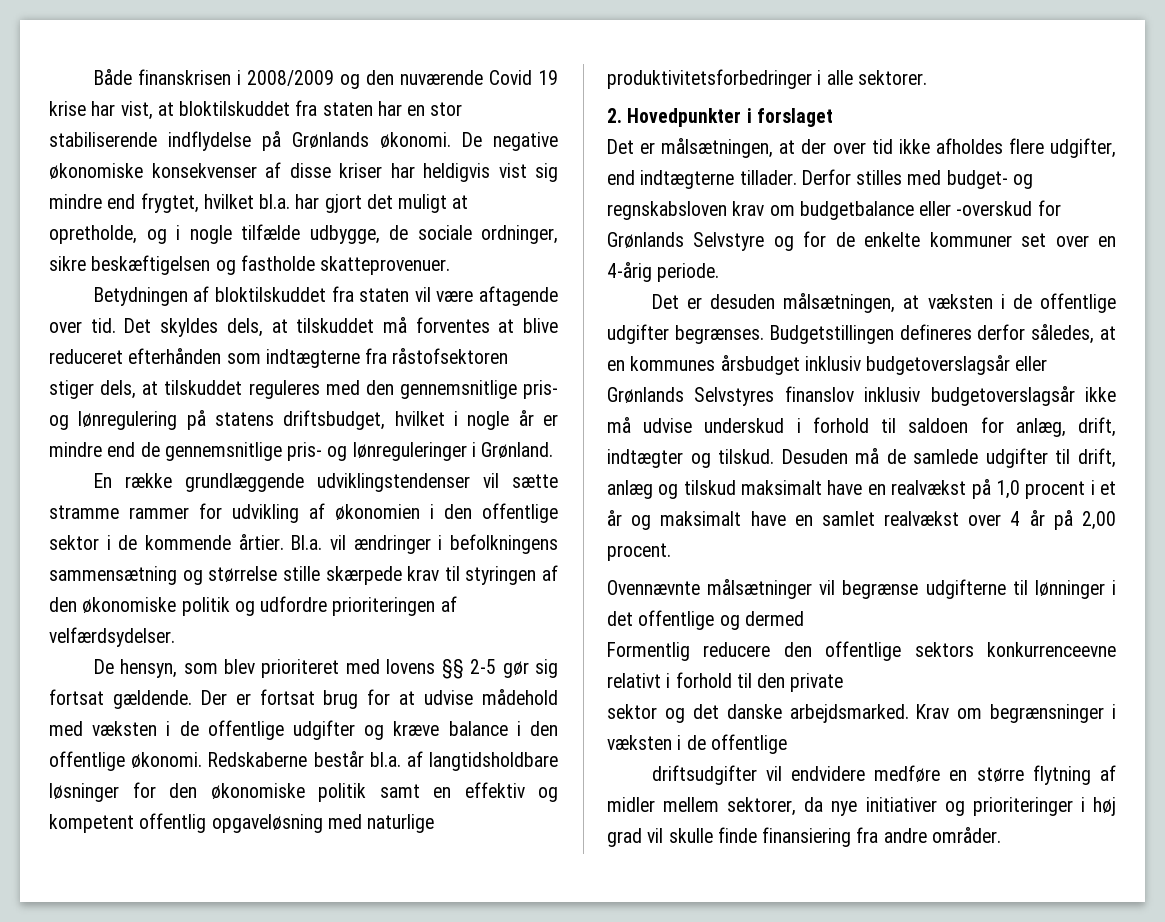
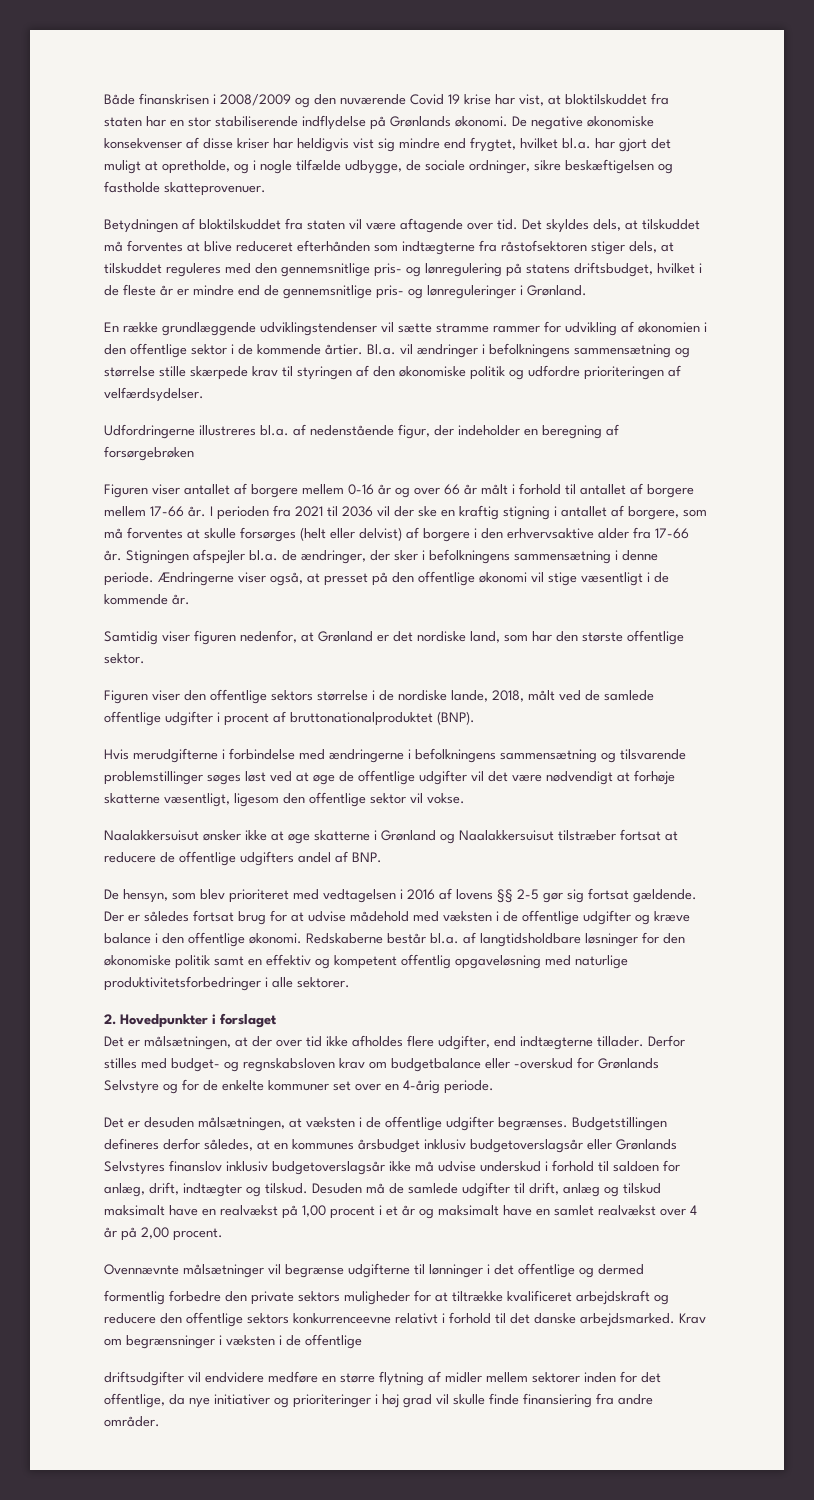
[467,411,510,430] nogle -> [104,284,156,296] de fleste
(175, 637) none -> [104,424,619,439] [104,446,194,461] [104,483,694,498] [104,505,707,520] [104,527,689,542] [104,549,658,564] [104,571,669,586] [104,594,190,605] [104,630,684,645] [104,653,145,664] [104,689,654,704] [104,711,475,726] [104,748,686,763] [104,770,675,785] [104,792,465,807] [104,829,678,844] [104,851,382,866] // Udfordringerne illustreres bl.a. af nedenstående figur, der indeholder en beregning af forsørgebrøken // Figuren viser antallet af borgere mellem 0-16 år og over 66 år målt i forhold til antallet af borgere mellem 17-66 år. I perioden fra 2021 til 2036 vil der ske en kraftig stigning i antallet af borgere, som må forventes at skulle forsørges (helt eller delvist) af borgere i den erhvervsaktive alder fra 17-66 år. Stigningen afspejler bl.a. de ændringer, der sker i befolkningens sammensætning i denne periode. Ændringerne viser også, at presset på den offentlige økonomi vil stige væsentligt i de kommende år. // Samtidig viser figuren nedenfor, at Grønland er det nordiske land, som har den største offentlige sektor. // Figuren viser den offentlige sektors størrelse i de nordiske lande, 2018, målt ved de samlede offentlige udgifter i procent af bruttonationalproduktet (BNP). // Hvis merudgifterne i forbindelse med ændringerne i befolkningens sammensætning og tilsvarende problemstillinger søges løst ved at øge de offentlige udgifter vil det være nødvendigt at forhøje skatterne væsentligt, ligesom den offentlige sektor vil vokse. // Naalakkersuisut ønsker ikke at øge skatterne i Grønland og Naalakkersuisut tilstræber fortsat at reducere de offentlige udgifters andel af BNP.
(380, 666) none -> [323,888,452,903] vedtagelsen i 2016 af
(251, 699) none -> [144,911,189,922] således
[995,480,1020,499] 1,0 -> [302,1205,326,1217] 1,00
[607,642,690,661] Formentlig -> [104,1290,669,1305] formentlig forbedre den private sektors muligheder for at tiltrække kvalificeret arbejdskraft og
[757,673,844,692] [607,704,685,723] den private // sektor og -> (506, 1318) none
[727,797,797,816] sektorer, -> [532,1371,661,1383] [104,1393,165,1408] sektorer inden for det offentlige,

